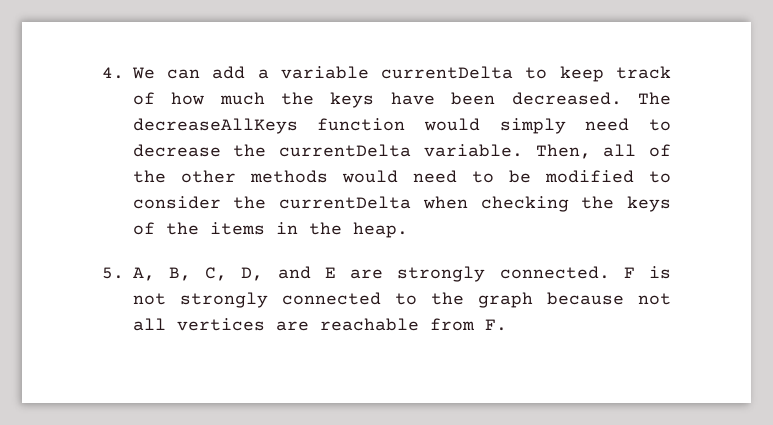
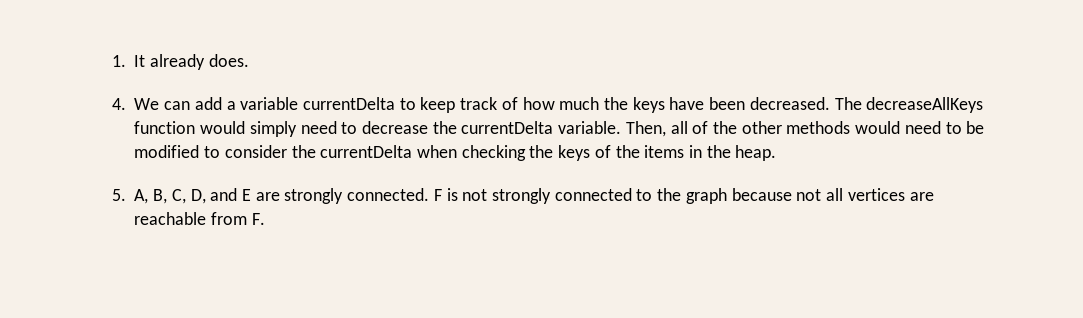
(101, 73) none -> [111,54,249,70] 1. It already does. //

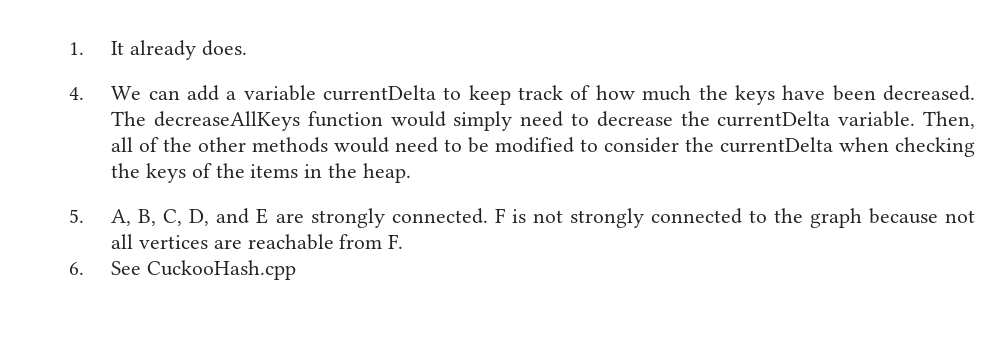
(265, 219) none -> [69,260,297,280] // 6. See CuckooHash.cpp

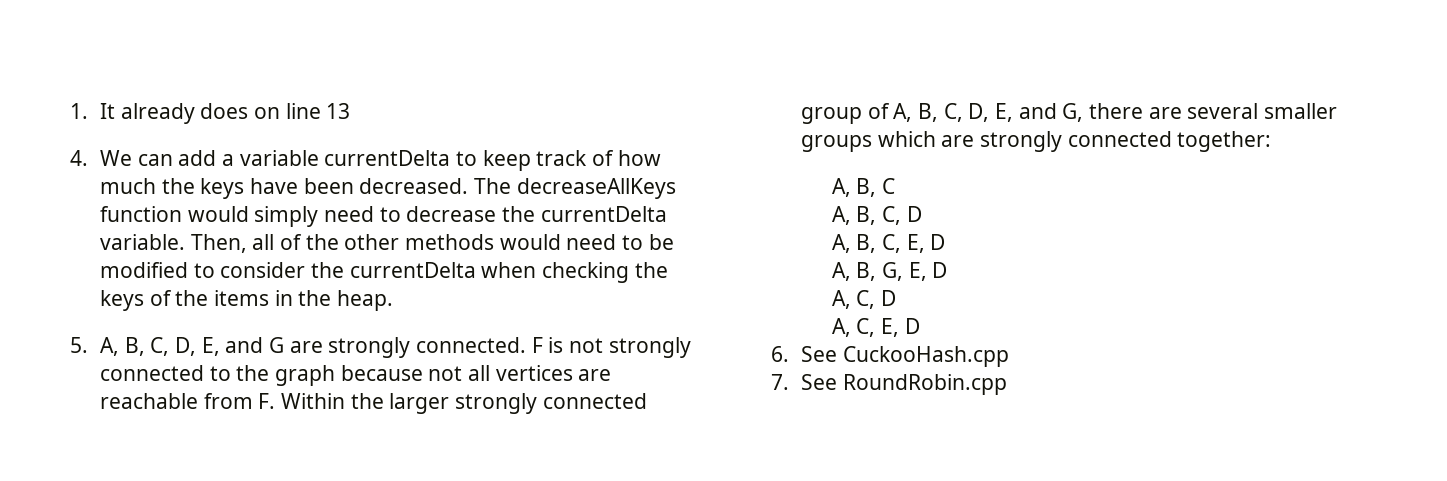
[201,40,247,56] does. -> [200,103,351,119] does on line 13
[216,208,269,224] and E -> [201,337,285,356] E, and G
(404, 241) none -> [281,393,647,414] [801,103,1338,124] [801,131,1272,152] [831,178,895,197] [831,206,922,225] [831,234,946,253] [831,262,948,281] [831,290,896,309] [831,318,920,337] Within the larger strongly connected group of A, B, C, D, E, and G, there are several smaller groups which are strongly connected together: // A, B, C // A, B, C, D // A, B, C, E, D // A, B, G, E, D // A, C, D // A, C, E, D
(297, 270) none -> [770,374,1007,395] // 7. See RoundRobin.cpp

